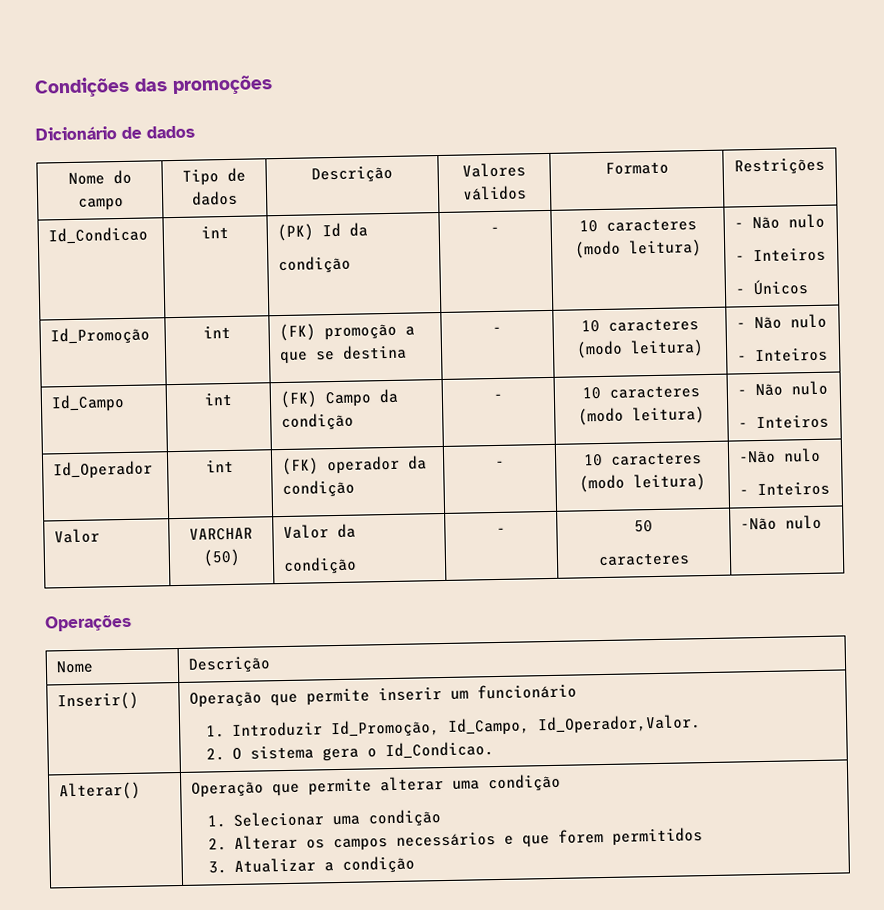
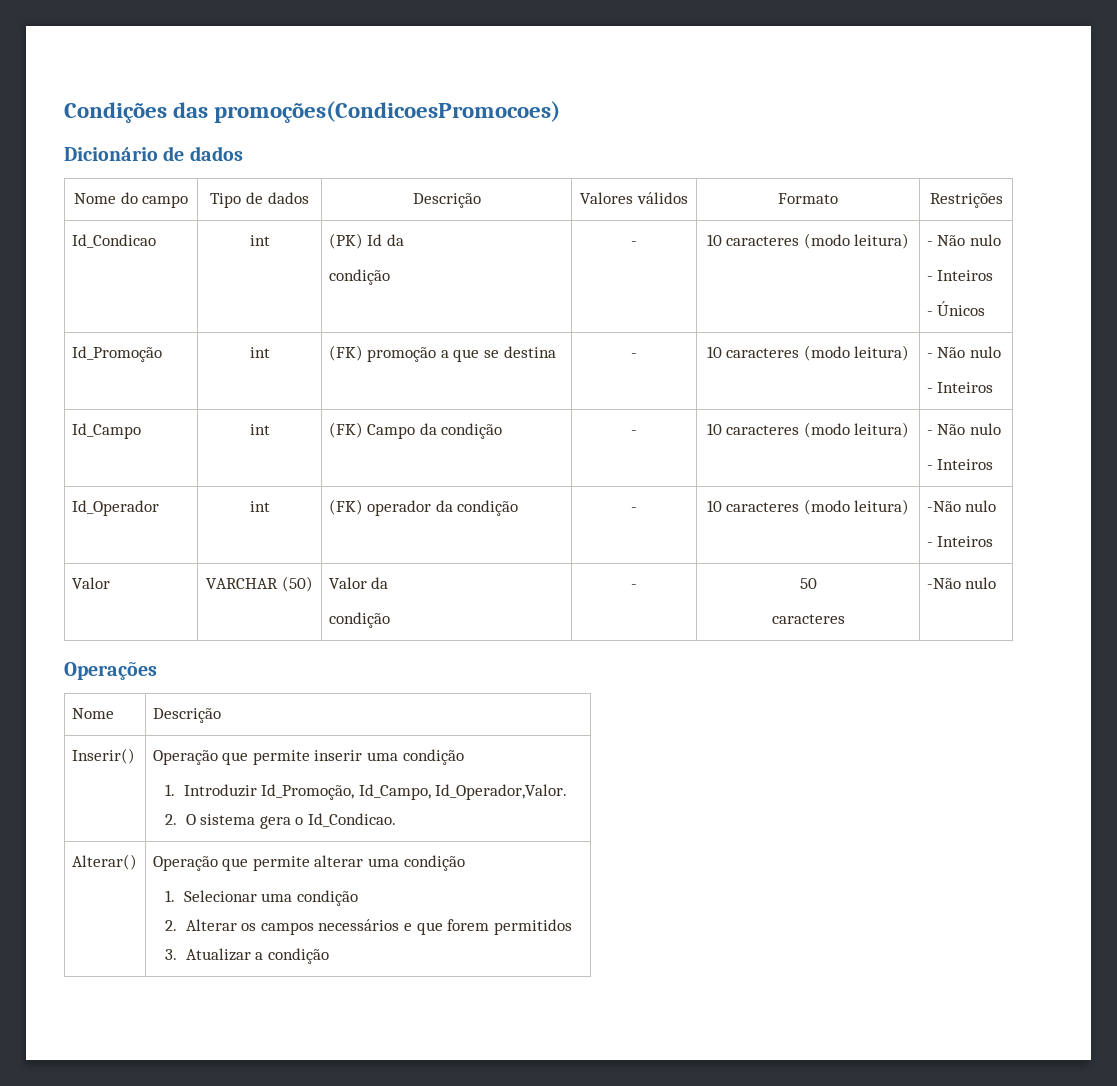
[172,75,273,96] promoções -> [214,101,561,123] promoções(CondicoesPromocoes)
[449,683,577,700] um funcionário -> [366,749,464,765] uma condição

